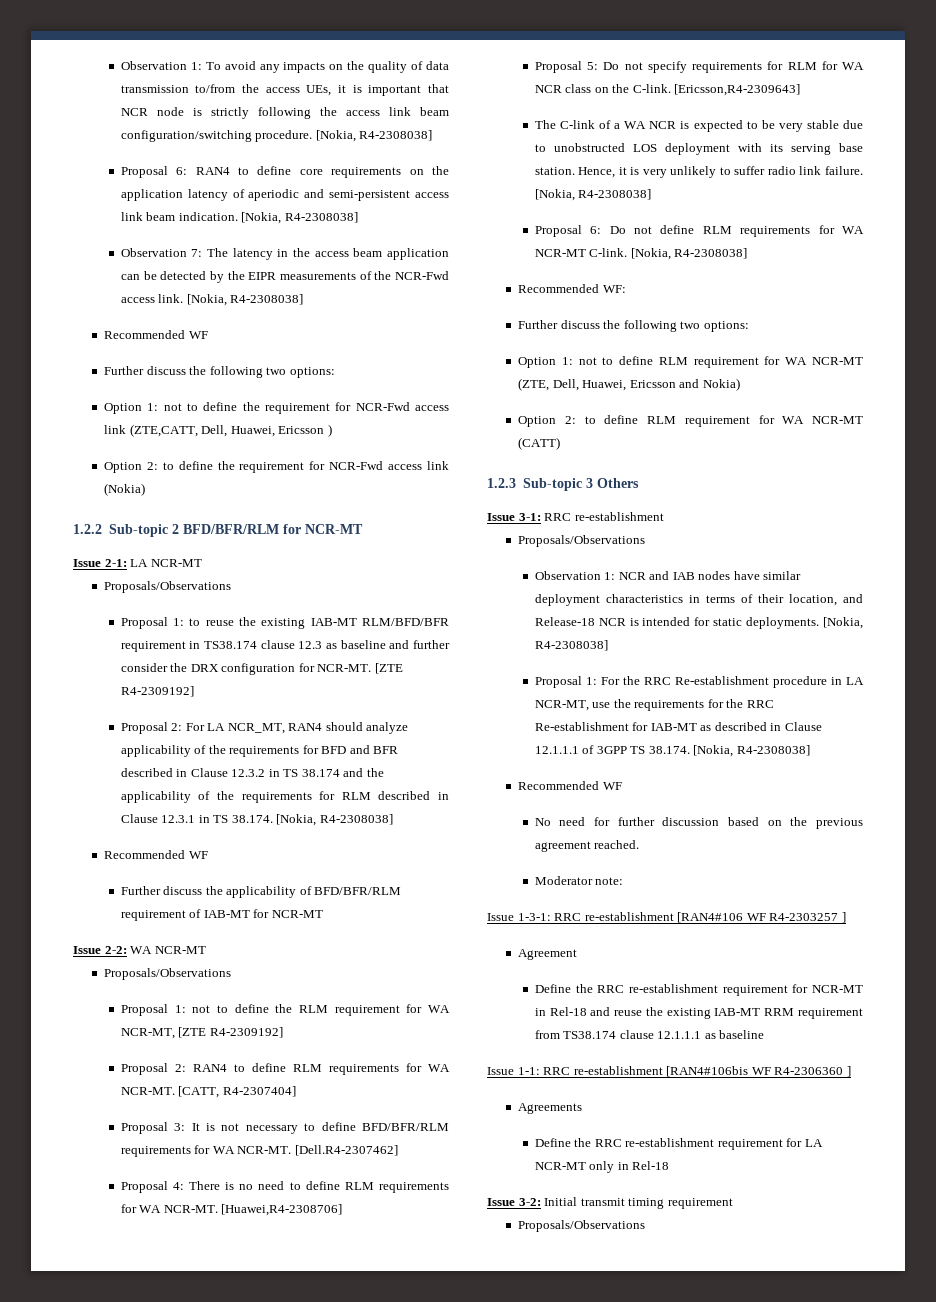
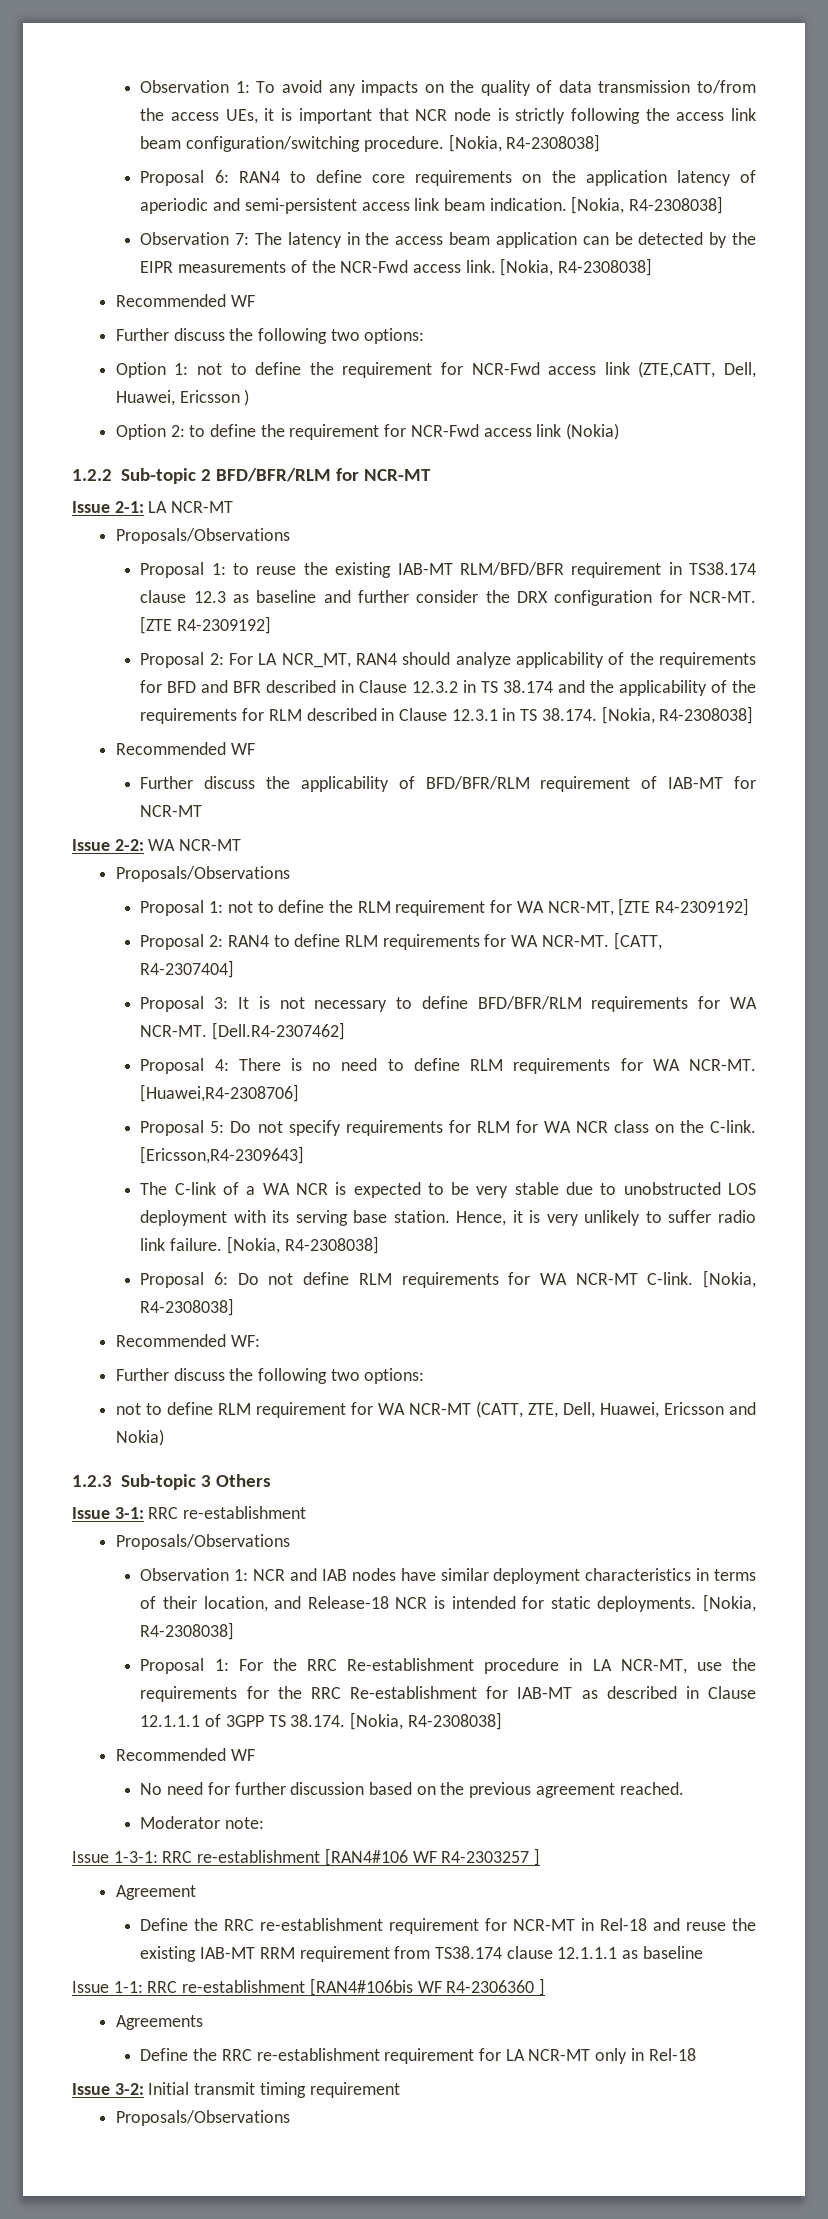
[518,357,573,368] Option 1: -> (425, 1376) none
[518,378,550,391] (ZTE, -> [475,1401,558,1418] (CATT, ZTE,
[518,415,863,427] [518,437,561,450] // Option 2: to define RLM requirement for WA NCR-MT (CATT) -> (164, 1437) none

